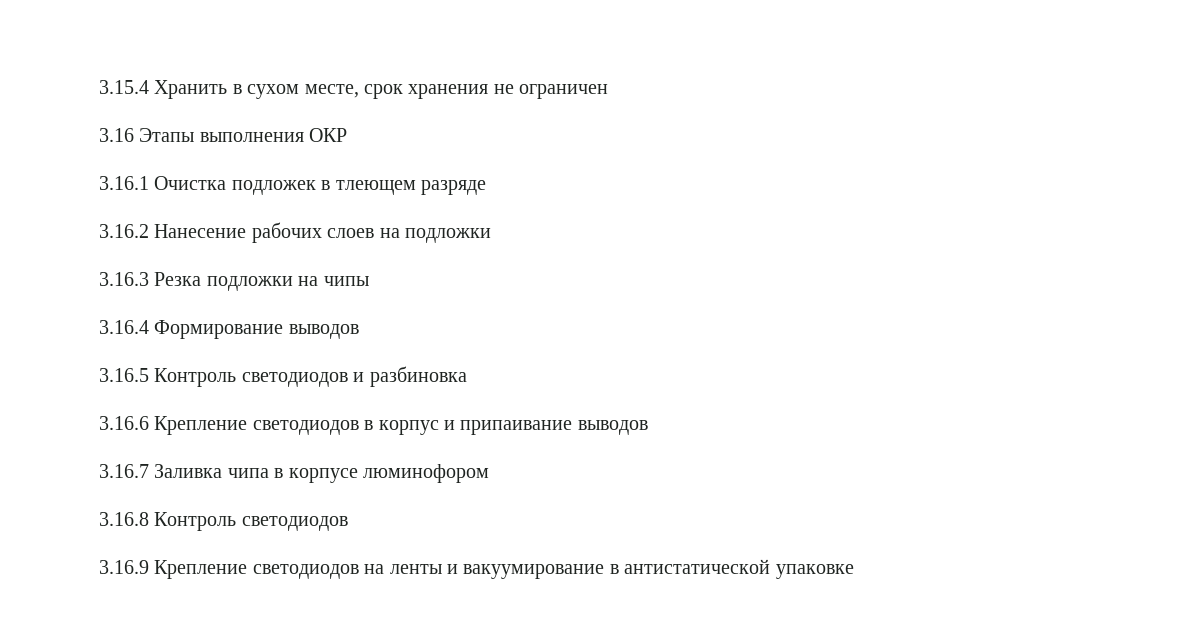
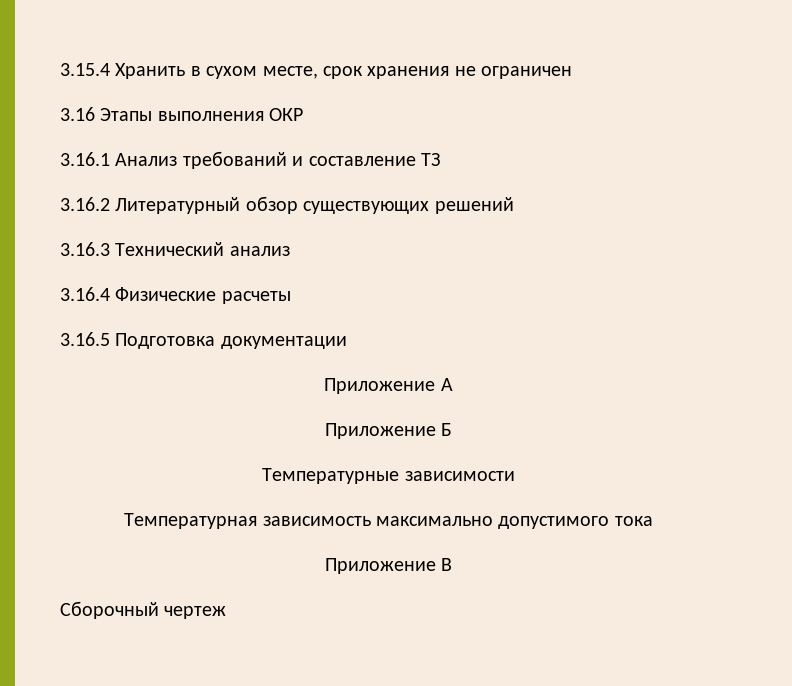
[154,176,486,195] [99,222,491,243] [99,272,369,291] Очистка подложек в тлеющем разряде // 3.16.2 Нанесение рабочих слоев на подложки // 3.16.3 Резка подложки на чипы -> [115,151,440,169] [60,196,514,214] [60,242,290,256] Анализ требований и составление ТЗ // 3.16.2 Литературный обзор существующих решений // 3.16.3 Технический анализ
[154,320,359,339] Формирование выводов -> [115,287,291,304] Физические расчеты
[154,366,467,387] [99,416,648,435] [99,464,489,483] [99,512,348,531] [99,559,854,579] Контроль светодиодов и разбиновка // 3.16.6 Крепление светодиодов в корпус и припаивание выводов // 3.16.7 Заливка чипа в корпусе люминофором // 3.16.8 Контроль светодиодов // 3.16.9 Крепление светодиодов на ленты и вакуумирование в антистатической упаковке -> [115,333,347,349] [324,378,453,394] [324,423,453,439] [262,468,515,484] [124,513,653,529] [324,558,453,574] [60,601,227,619] Подготовка документации // Приложение А // Приложение Б // Температурные зависимости // Температурная зависимость максимально допустимого тока // Приложение В // Сборочный чертеж

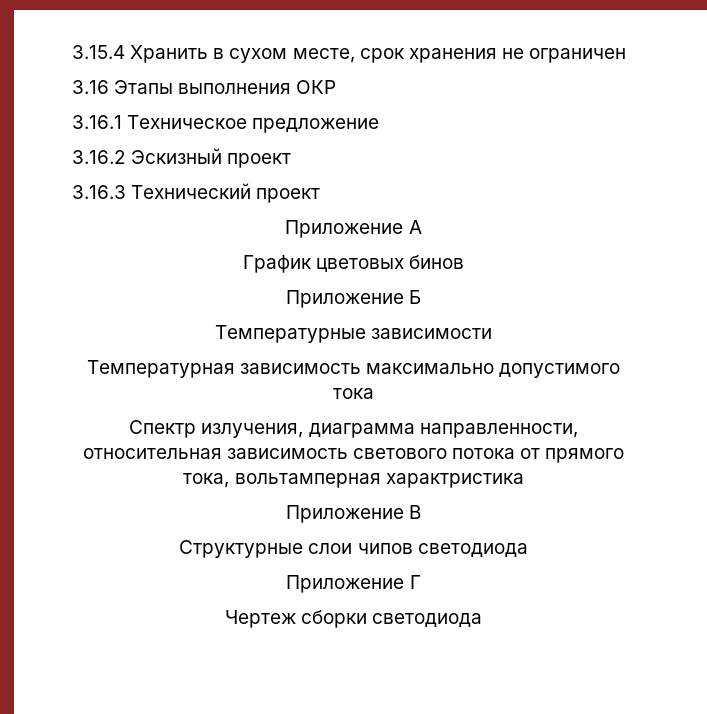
[115,151,440,169] [60,196,514,214] [60,242,290,256] [60,287,291,304] [60,332,347,349] Анализ требований и составление ТЗ // 3.16.2 Литературный обзор существующих решений // 3.16.3 Технический анализ // 3.16.4 Физические расчеты // 3.16.5 Подготовка документации -> [127,115,380,133] [72,148,292,168] [72,183,321,203] Техническое предложение // 3.16.2 Эскизный проект // 3.16.3 Технический проект
(453, 384) none -> [242,255,465,273] // График цветовых бинов
[324,558,453,574] [60,601,227,619] Приложение В // Сборочный чертеж -> [129,420,578,438] [82,448,625,463] [183,473,524,488] [285,505,422,523] [179,540,528,558] [286,575,421,593] [224,610,483,628] Спектр излучения, диаграмма направленности, относительная зависимость светового потока от прямого тока, вольтамперная характристика // Приложение В // Структурные слои чипов светодиода // Приложение Г // Чертеж сборки светодиода

